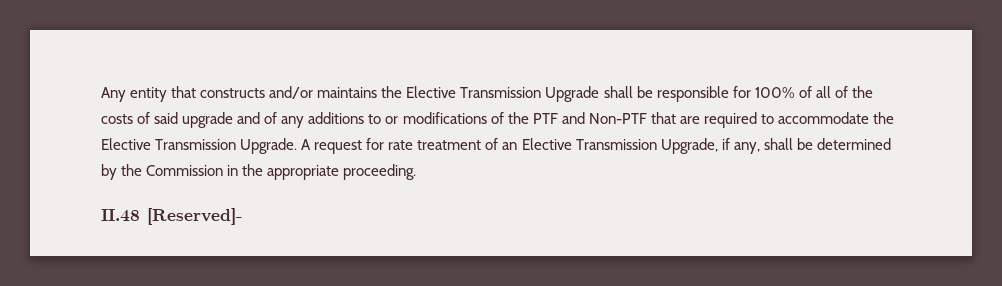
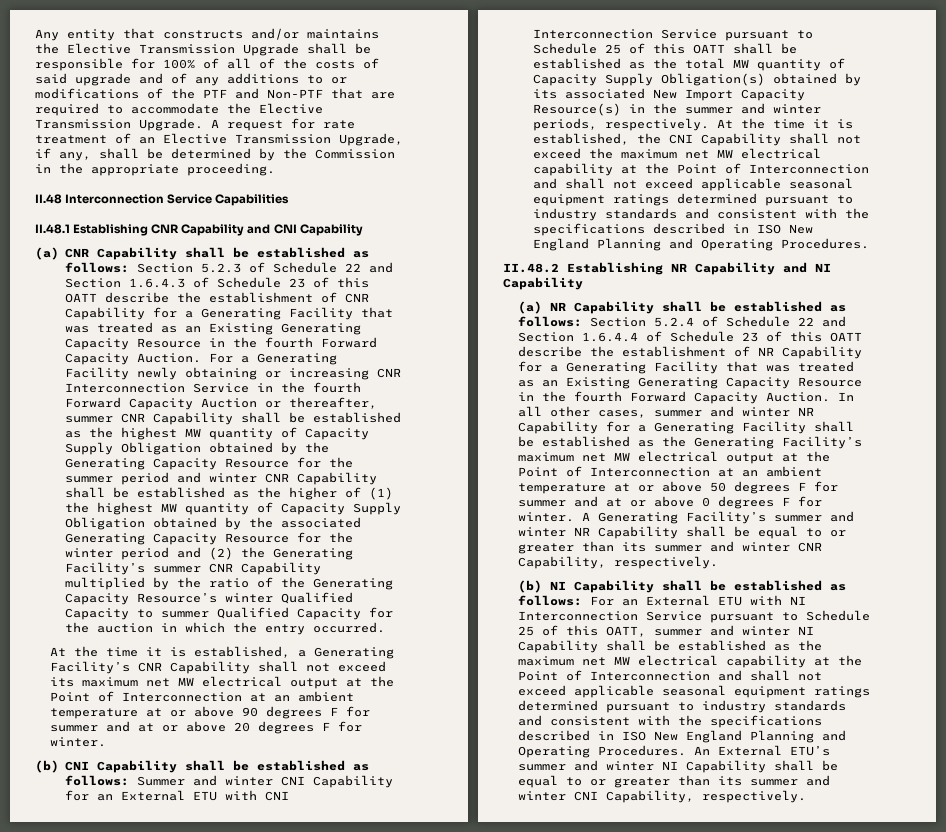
[147,208,243,225] [Reserved]- -> [65,194,290,206] [35,224,363,236] [35,247,369,260] [64,262,393,273] [64,277,369,288] [64,292,369,303] [64,307,393,320] [64,322,361,335] [64,337,377,350] [64,353,337,365] [64,367,401,380] [64,382,361,393] [64,397,377,410] [64,412,401,425] [64,427,369,440] [64,442,329,455] [64,457,353,470] [64,472,377,485] [64,487,393,500] [64,502,401,515] [64,517,361,530] [64,532,353,545] [64,547,353,560] [64,562,321,575] [64,577,393,590] [64,592,353,605] [64,607,393,620] [64,622,385,635] [49,646,394,659] [49,661,386,674] [49,676,394,689] [49,691,354,702] [49,706,370,719] [49,721,362,734] [49,737,106,747] [35,760,369,773] [64,775,393,788] [64,790,289,801] [532,29,813,41] [532,43,797,54] [532,58,845,71] [532,73,861,86] [532,88,805,101] [532,103,821,116] [532,118,853,131] [532,133,861,146] [532,148,821,159] [532,163,869,176] [532,178,853,191] [532,193,853,206] [532,208,869,221] [532,223,813,236] [532,238,869,251] [503,262,831,275] [503,277,583,290] [517,301,846,314] [517,316,846,327] [517,331,862,342] [517,346,862,359] [517,361,854,374] [517,377,862,389] [517,391,854,404] [517,406,814,418] [517,421,854,434] [517,436,862,449] [517,451,830,464] [517,466,822,477] [517,481,838,494] [517,496,822,509] [517,511,854,524] [517,526,846,539] [517,541,822,554] [517,556,718,569] [517,580,846,593] [517,595,806,606] [517,610,870,623] [517,625,814,637] [517,640,822,653] [517,655,862,668] [517,670,822,681] [517,685,870,698] [517,700,846,713] [517,715,822,728] [517,730,846,743] [517,745,830,758] [517,760,838,773] [517,775,830,788] [517,790,806,803] Interconnection Service Capabilities // II.48.1 Establishing CNR Capability and CNI Capability // (a) CNR Capability shall be established as follows: Section 5.2.3 of Schedule 22 and Section 1.6.4.3 of Schedule 23 of this OATT describe the establishment of CNR Capability for a Generating Facility that was treated as an Existing Generating Capacity Resource in the fourth Forward Capacity Auction. For a Generating Facility newly obtaining or increasing CNR Interconnection Service in the fourth Forward Capacity Auction or thereafter, summer CNR Capability shall be established as the highest MW quantity of Capacity Supply Obligation obtained by the Generating Capacity Resource for the summer period and winter CNR Capability shall be established as the higher of (1) the highest MW quantity of Capacity Supply Obligation obtained by the associated Generating Capacity Resource for the winter period and (2) the Generating Facility’s summer CNR Capability multiplied by the ratio of the Generating Capacity Resource’s winter Qualified Capacity to summer Qualified Capacity for the auction in which the entry occurred. // At the time it is established, a Generating Facility’s CNR Capability shall not exceed its maximum net MW electrical output at the Point of Interconnection at an ambient temperature at or above 90 degrees F for summer and at or above 20 degrees F for winter. // (b) CNI Capability shall be established as follows: Summer and winter CNI Capability for an External ETU with CNI Interconnection Service pursuant to Schedule 25 of this OATT shall be established as the total MW quantity of Capacity Supply Obligation(s) obtained by its associated New Import Capacity Resource(s) in the summer and winter periods, respectively. At the time it is established, the CNI Capability shall not exceed the maximum net MW electrical capability at the Point of Interconnection and shall not exceed applicable seasonal equipment ratings determined pursuant to industry standards and consistent with the specifications described in ISO New England Planning and Operating Procedures. // II.48.2 Establishing NR Capability and NI Capability // (a) NR Capability shall be established as follows: Section 5.2.4 of Schedule 22 and Section 1.6.4.4 of Schedule 23 of this OATT describe the establishment of NR Capability for a Generating Facility that was treated as an Existing Generating Capacity Resource in the fourth Forward Capacity Auction. In all other cases, summer and winter NR Capability for a Generating Facility shall be established as the Generating Facility’s maximum net MW electrical output at the Point of Interconnection at an ambient temperature at or above 50 degrees F for summer and at or above 0 degrees F for winter. A Generating Facility’s summer and winter NR Capability shall be equal to or greater than its summer and winter CNR Capability, respectively. // (b) NI Capability shall be established as follows: For an External ETU with NI Interconnection Service pursuant to Schedule 25 of this OATT, summer and winter NI Capability shall be established as the maximum net MW electrical capability at the Point of Interconnection and shall not exceed applicable seasonal equipment ratings determined pursuant to industry standards and consistent with the specifications described in ISO New England Planning and Operating Procedures. An External ETU’s summer and winter NI Capability shall be equal to or greater than its summer and winter CNI Capability, respectively.

